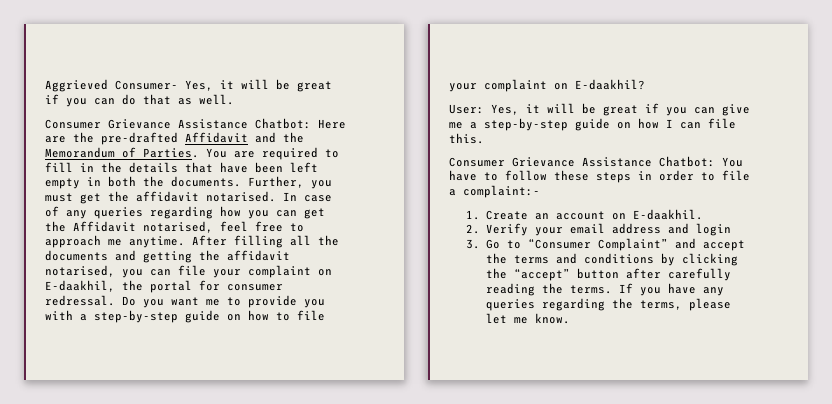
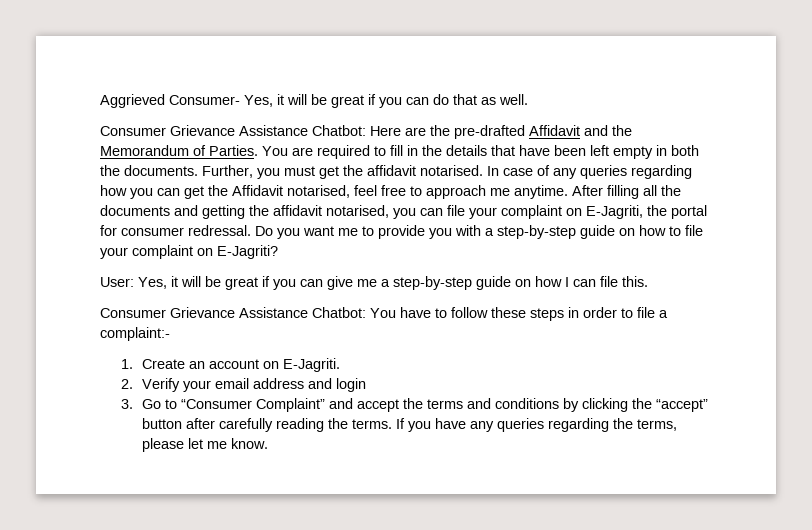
[45,280,115,292] E-daakhil, -> [586,205,643,219] E-Jagriti,
[575,79,645,90] E-daakhil? -> [217,245,278,259] E-Jagriti?
[633,209,704,220] E-daakhil. -> [282,358,340,372] E-Jagriti.

